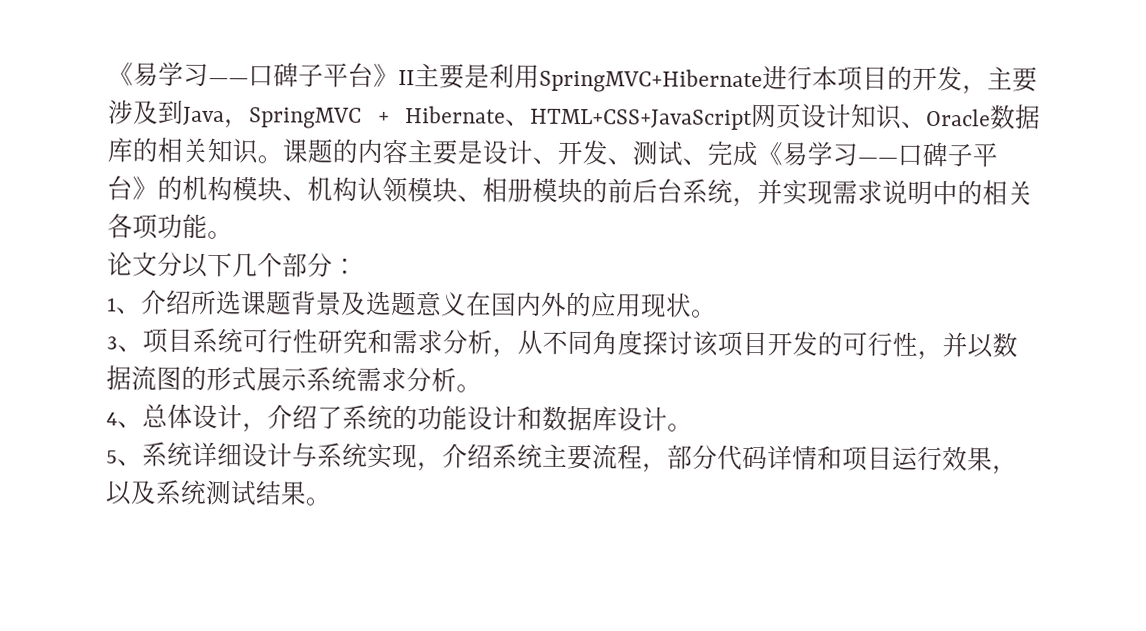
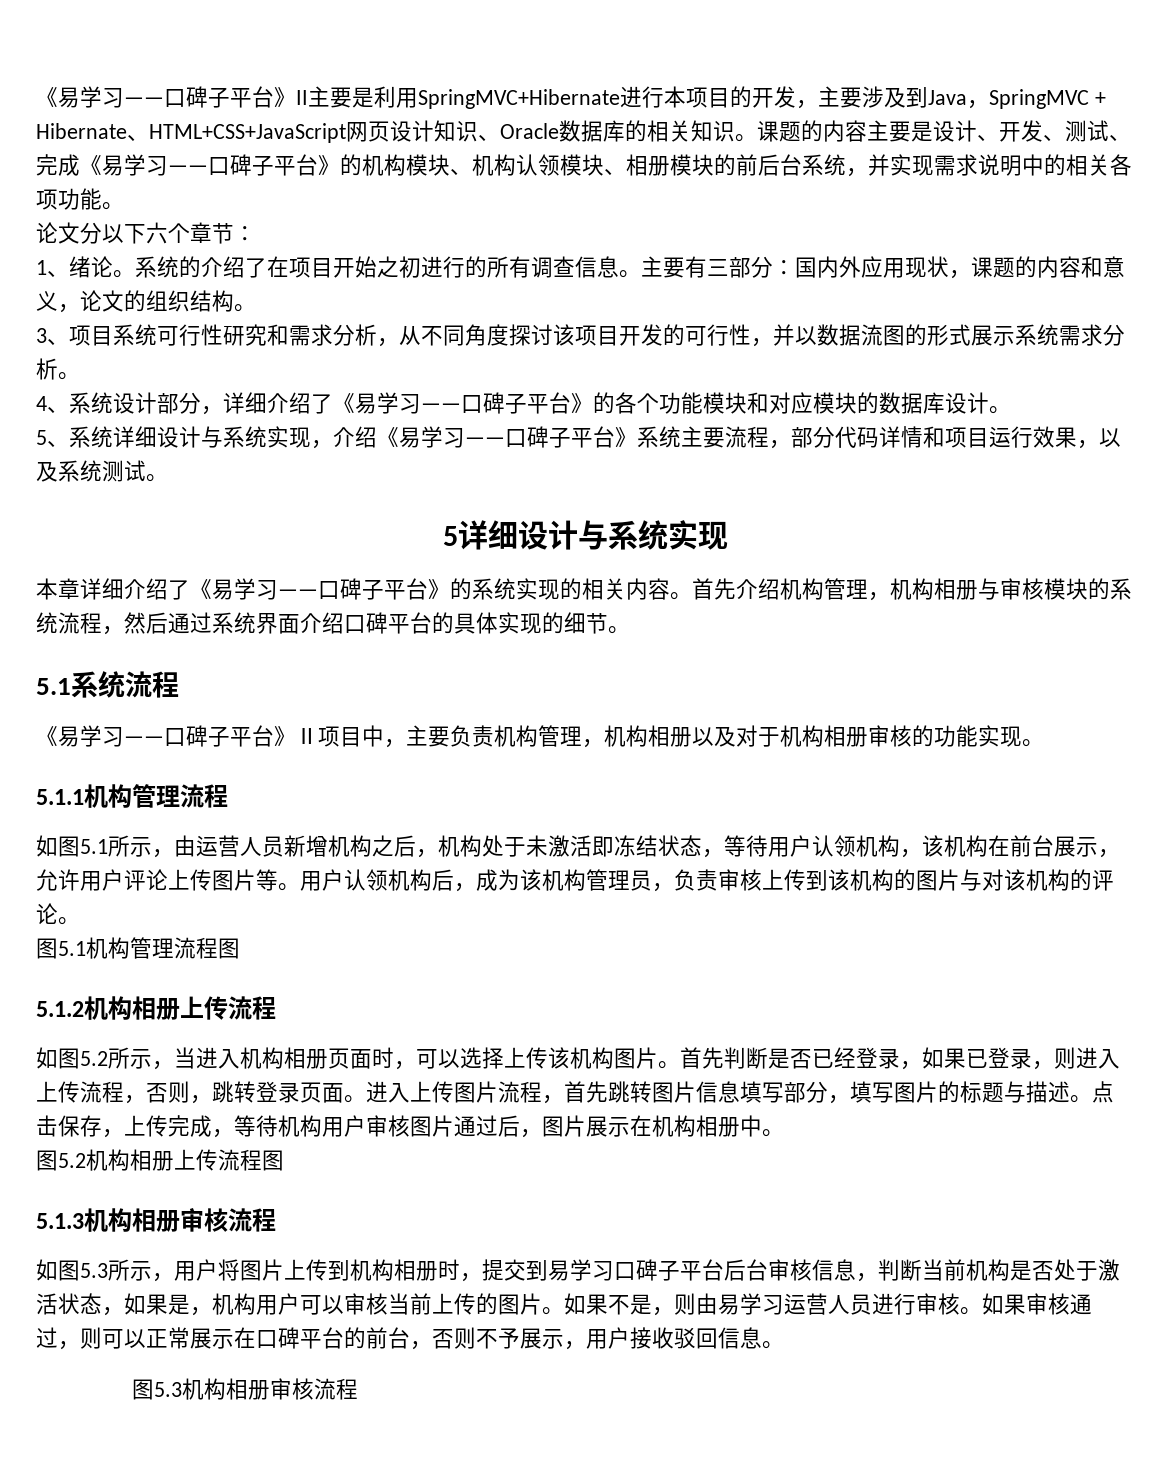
[232,252,333,278] 几个部分 -> [146,222,234,244] 六个章节
[140,289,692,318] 介绍所选课题背景及选题意义在国内外的应用现状 -> [69,256,1125,279] [36,290,234,313] 绪论。系统的介绍了在项目开始之初进行的所有调查信息。主要有三部分：国内外应用现状，课题的内容和意义，论文的组织结构
[142,403,543,433] 总体设计，介绍了系统的功能设计和 -> [69,392,879,415] 系统设计部分，详细介绍了《易学习——口碑子平台》的各个功能模块和对应模块的
(493, 456) none -> [377,426,637,448] 《易学习——口碑子平台》
[255,480,331,506] 结果。 -> [146,474,168,482] [443,520,728,550] [36,578,1132,601] [36,612,630,635] [36,671,179,698] [36,725,1044,748] [36,784,228,808] [36,835,1120,858] [36,869,1114,892] [36,903,80,925] [36,937,240,959] [36,996,276,1020] [36,1047,1120,1070] [36,1081,1114,1104] [36,1115,784,1138] [36,1149,284,1171] [36,1208,276,1232] [36,1259,1120,1282] [36,1293,1092,1316] [36,1327,784,1350] [131,1378,358,1400] 。 // 5详细设计与系统实现 // 本章详细介绍了《易学习——口碑子平台》的系统实现的相关内容。首先介绍机构管理，机构相册与审核模块的系统流程，然后通过系统界面介绍口碑平台的具体实现的细节。 // 5.1系统流程 // 《易学习——口碑子平台》Ⅱ项目中，主要负责机构管理，机构相册以及对于机构相册审核的功能实现。 // 5.1.1机构管理流程 // 如图5.1所示，由运营人员新增机构之后，机构处于未激活即冻结状态，等待用户认领机构，该机构在前台展示，允许用户评论上传图片等。用户认领机构后，成为该机构管理员，负责审核上传到该机构的图片与对该机构的评论。 // 图5.1机构管理流程图 // 5.1.2机构相册上传流程 // 如图5.2所示，当进入机构相册页面时，可以选择上传该机构图片。首先判断是否已经登录，如果已登录，则进入上传流程，否则，跳转登录页面。进入上传图片流程，首先跳转图片信息填写部分，填写图片的标题与描述。点击保存，上传完成，等待机构用户审核图片通过后，图片展示在机构相册中。 // 图5.2机构相册上传流程图 // 5.1.3机构相册审核流程 // 如图5.3所示，用户将图片上传到机构相册时，提交到易学习口碑子平台后台审核信息，判断当前机构是否处于激活状态，如果是，机构用户可以审核当前上传的图片。如果不是，则由易学习运营人员进行审核。如果审核通过，则可以正常展示在口碑平台的前台，否则不予展示，用户接收驳回信息。 // 图5.3机构相册审核流程

